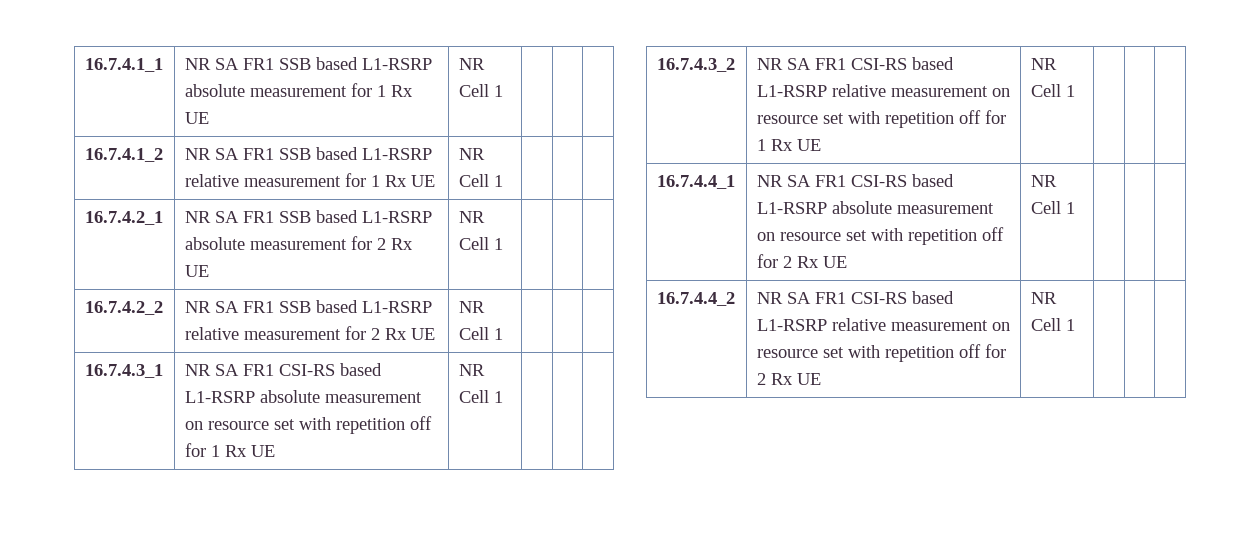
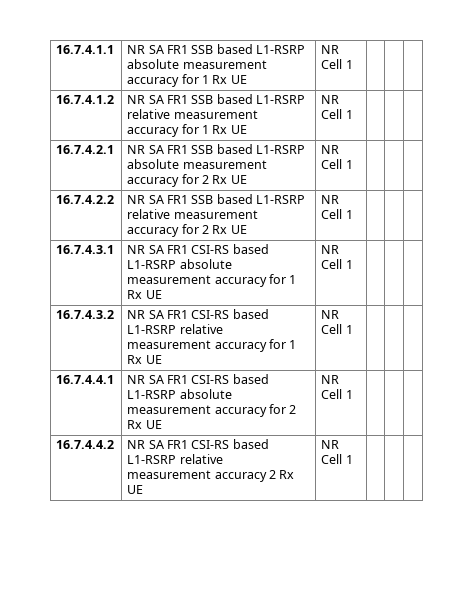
[84,58,163,72] [184,57,432,70] [184,83,413,97] [184,112,209,124] [458,58,485,70] [458,84,503,97] [84,148,163,162] [184,147,432,160] [184,173,435,187] [458,148,485,160] [458,174,503,187] [84,211,163,225] [184,210,432,223] [184,236,413,250] [184,265,209,277] [458,211,485,223] [458,237,503,250] [84,301,163,315] [184,300,432,313] [184,326,435,340] [458,301,485,313] [458,327,503,340] [84,364,163,378] [184,363,382,376] [184,390,422,403] [184,416,432,434] [184,443,275,457] [458,364,485,376] [458,390,503,403] [656,58,735,72] [756,57,954,70] [756,84,1010,97] [756,110,1006,128] [756,139,821,151] [1030,58,1057,70] [1030,84,1075,97] [656,175,735,189] [756,174,954,187] [756,201,994,214] [756,227,1004,245] [756,254,847,268] [1030,175,1057,187] [1030,201,1075,214] [656,292,735,306] [756,291,954,304] [756,318,1010,331] [756,344,1006,362] 16.7.4.1_1 | NR SA FR1 SSB based L1-RSRP absolute measurement for 1 Rx UE | NR Cell 1 | | | // 16.7.4.1_2 | NR SA FR1 SSB based L1-RSRP relative measurement for 1 Rx UE | NR Cell 1 | | | // 16.7.4.2_1 | NR SA FR1 SSB based L1-RSRP absolute measurement for 2 Rx UE | NR Cell 1 | | | // 16.7.4.2_2 | NR SA FR1 SSB based L1-RSRP relative measurement for 2 Rx UE | NR Cell 1 | | | // 16.7.4.3_1 | NR SA FR1 CSI-RS based L1-RSRP absolute measurement on resource set with repetition off for 1 Rx UE | NR Cell 1 | | | // 16.7.4.3_2 | NR SA FR1 CSI-RS based L1-RSRP relative measurement on resource set with repetition off for 1 Rx UE | NR Cell 1 | | | // 16.7.4.4_1 | NR SA FR1 CSI-RS based L1-RSRP absolute measurement on resource set with repetition off for 2 Rx UE | NR Cell 1 | | | // 16.7.4.4_2 | NR SA FR1 CSI-RS based L1-RSRP relative measurement on resource set with repetition off for -> [56,45,115,54] [127,44,306,54] [127,59,267,69] [127,74,247,87] [321,45,340,54] [321,59,353,69] [56,95,115,104] [127,94,306,104] [127,109,258,119] [127,124,247,137] [321,95,340,104] [321,109,353,119] [56,145,115,154] [127,144,306,154] [127,159,267,169] [127,174,247,187] [321,145,340,154] [321,159,353,169] [56,195,115,204] [127,194,306,204] [127,209,258,219] [127,224,247,237] [321,195,340,204] [321,209,353,219] [56,245,115,254] [127,244,269,254] [127,259,232,269] [127,274,297,287] [127,290,162,299] [321,245,340,254] [321,259,353,269] [56,310,115,319] [127,309,269,319] [127,324,223,334] [127,339,297,352] [127,355,162,364] [321,310,340,319] [321,324,353,334] [56,375,115,384] [127,374,269,384] [127,389,232,399] [127,404,297,417] [127,420,162,429] [321,375,340,384] [321,389,353,399] [56,440,115,449] [127,439,269,449] [127,454,223,464] [127,470,267,482] 16.7.4.1.1 | NR SA FR1 SSB based L1-RSRP absolute measurement accuracy for 1 Rx UE | NR Cell 1 | | | // 16.7.4.1.2 | NR SA FR1 SSB based L1-RSRP relative measurement accuracy for 1 Rx UE | NR Cell 1 | | | // 16.7.4.2.1 | NR SA FR1 SSB based L1-RSRP absolute measurement accuracy for 2 Rx UE | NR Cell 1 | | | // 16.7.4.2.2 | NR SA FR1 SSB based L1-RSRP relative measurement accuracy for 2 Rx UE | NR Cell 1 | | | // 16.7.4.3.1 | NR SA FR1 CSI-RS based L1-RSRP absolute measurement accuracy for 1 Rx UE | NR Cell 1 | | | // 16.7.4.3.2 | NR SA FR1 CSI-RS based L1-RSRP relative measurement accuracy for 1 Rx UE | NR Cell 1 | | | // 16.7.4.4.1 | NR SA FR1 CSI-RS based L1-RSRP absolute measurement accuracy for 2 Rx UE | NR Cell 1 | | | // 16.7.4.4.2 | NR SA FR1 CSI-RS based L1-RSRP relative measurement accuracy

